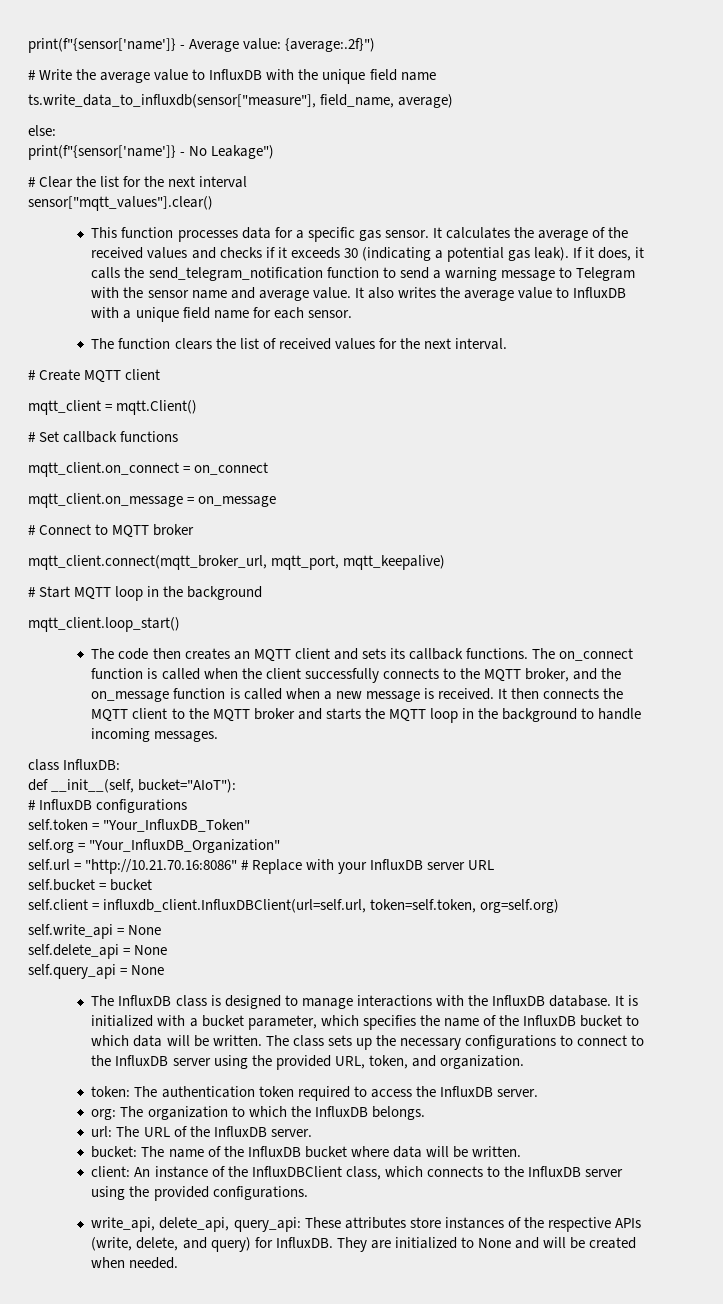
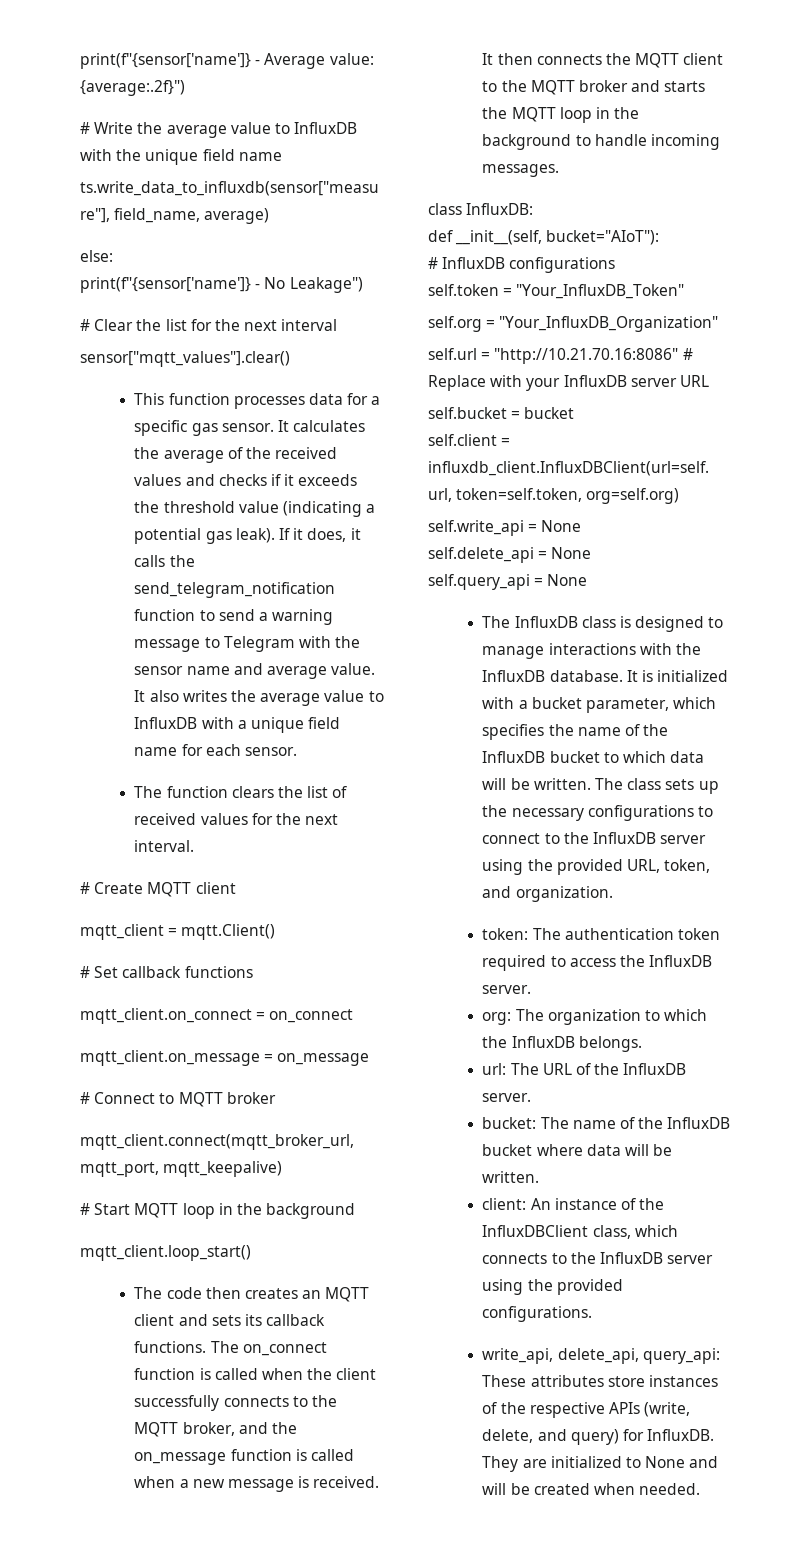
[343,248,358,258] 30 -> [134,501,279,513] the threshold value

